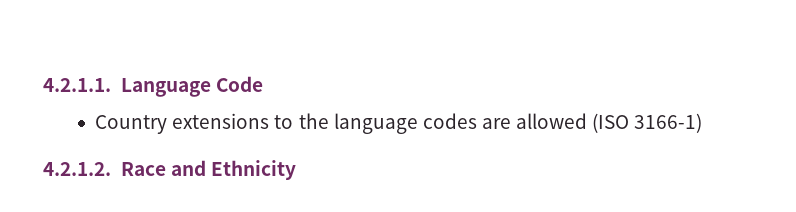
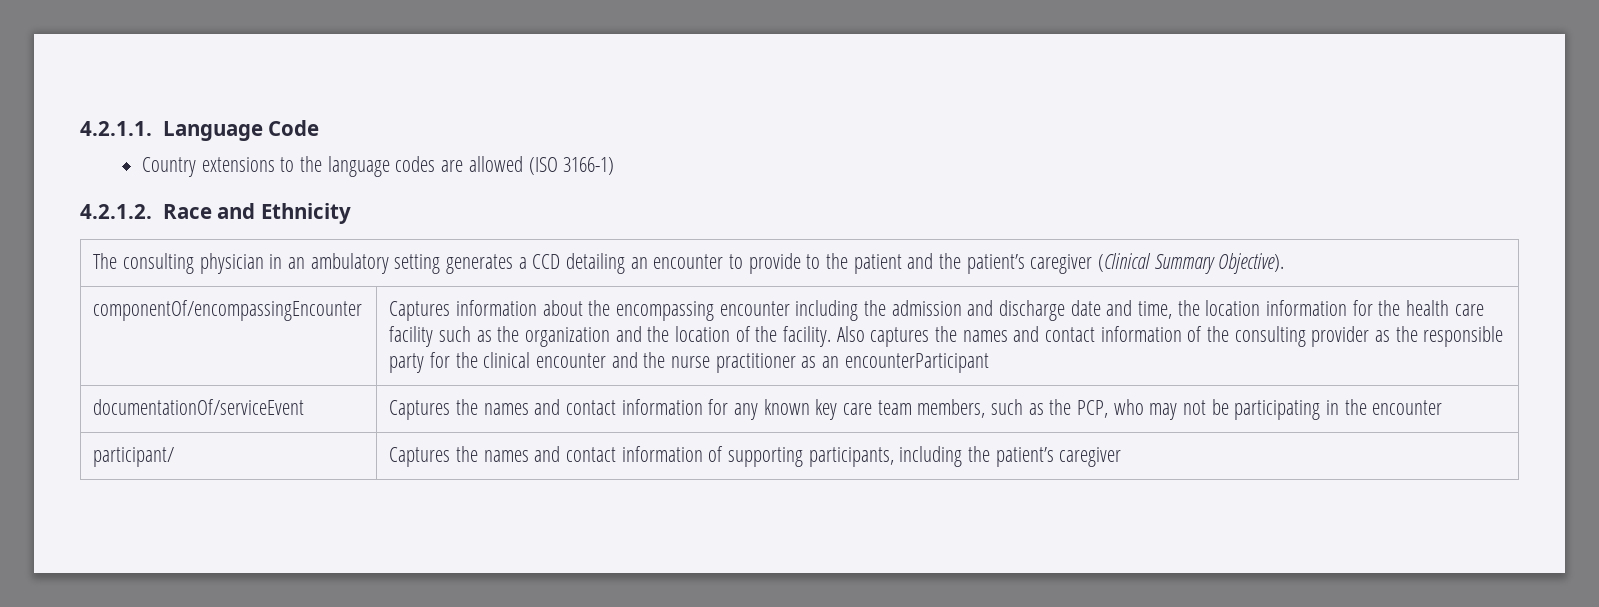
(296, 170) none -> [93,253,1285,274] [93,300,363,321] [389,300,1484,321] [389,326,1504,347] [389,352,989,373] [93,399,305,415] [389,399,1443,420] [93,447,175,467] [389,446,1122,467] // The consulting physician in an ambulatory setting generates a CCD detailing an encounter to provide to the patient and the patient’s caregiver (Clinical Summary Objective). // componentOf/encompassingEncounter | Captures information about the encompassing encounter including the admission and discharge date and time, the location information for the health care facility such as the organization and the location of the facility. Also captures the names and contact information of the consulting provider as the responsible party for the clinical encounter and the nurse practitioner as an encounterParticipant // documentationOf/serviceEvent | Captures the names and contact information for any known key care team members, such as the PCP, who may not be participating in the encounter // participant/ | Captures the names and contact information of supporting participants, including the patient’s caregiver

